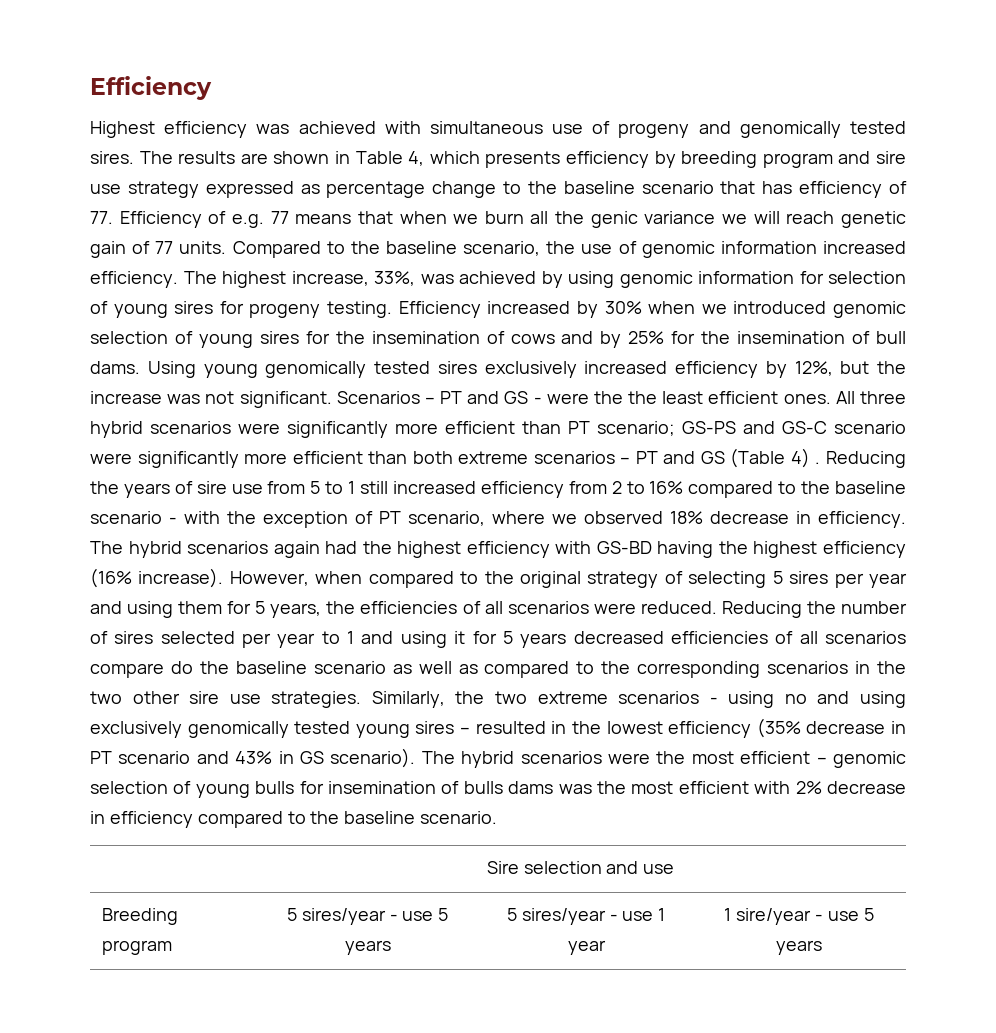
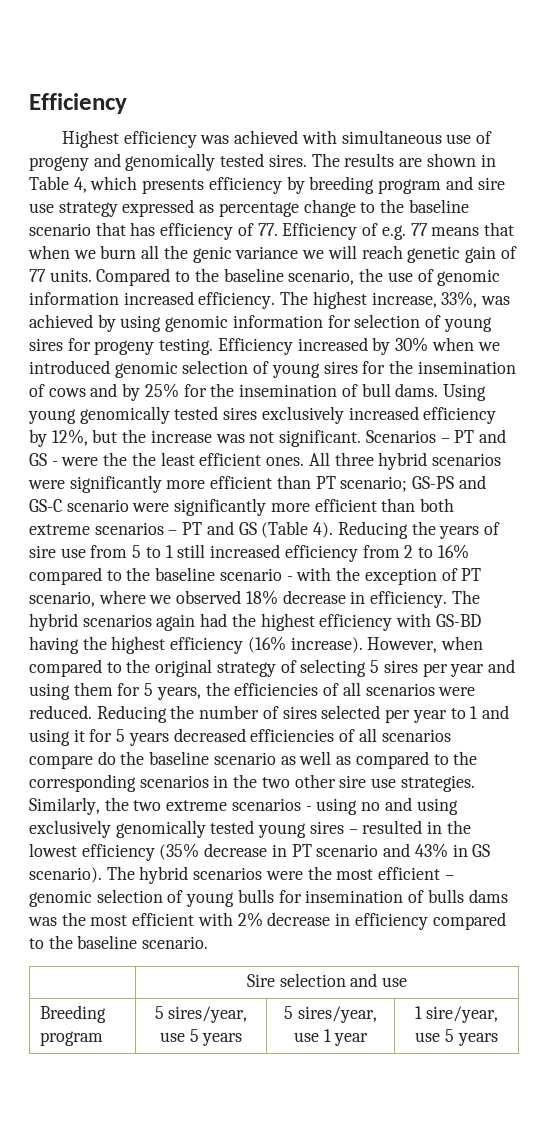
[790,448,821,468] 4) . -> [313,522,334,538] 4).
[301,908,398,925] sires/year - -> [168,1006,248,1023] sires/year,
[521,908,618,925] sires/year - -> [297,1006,377,1023] sires/year,
[736,908,823,925] sire/year - -> [426,1006,499,1023] sire/year,

